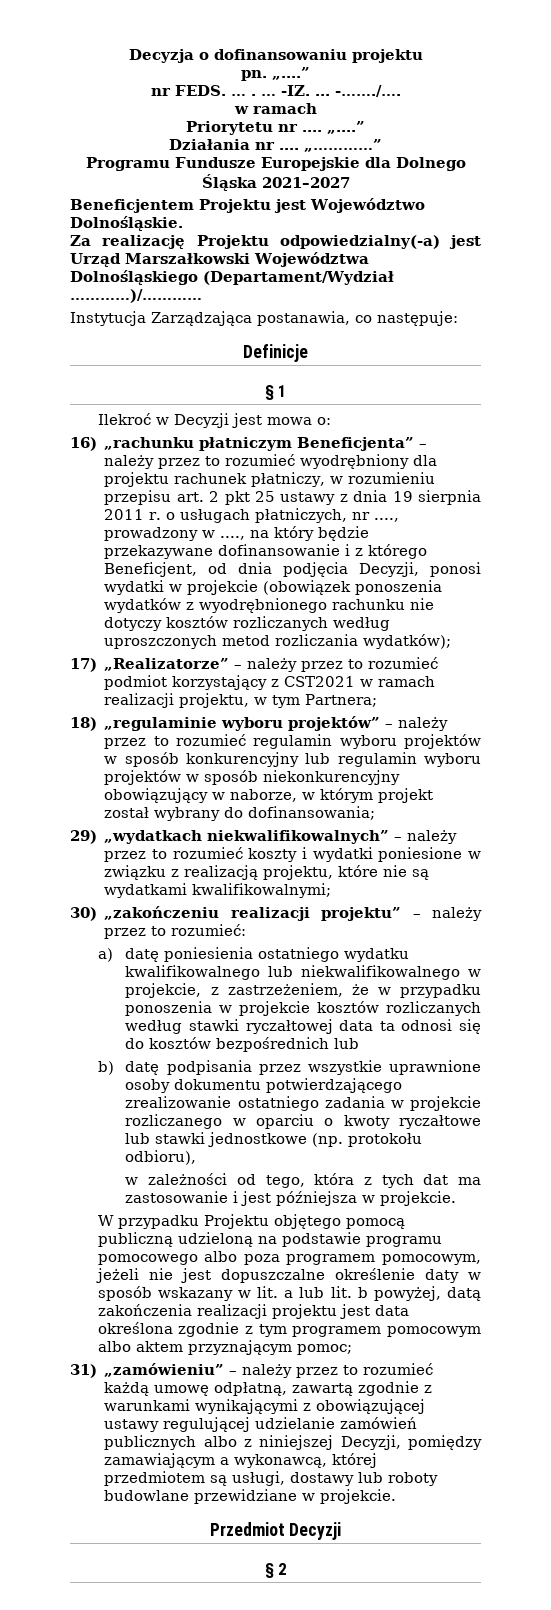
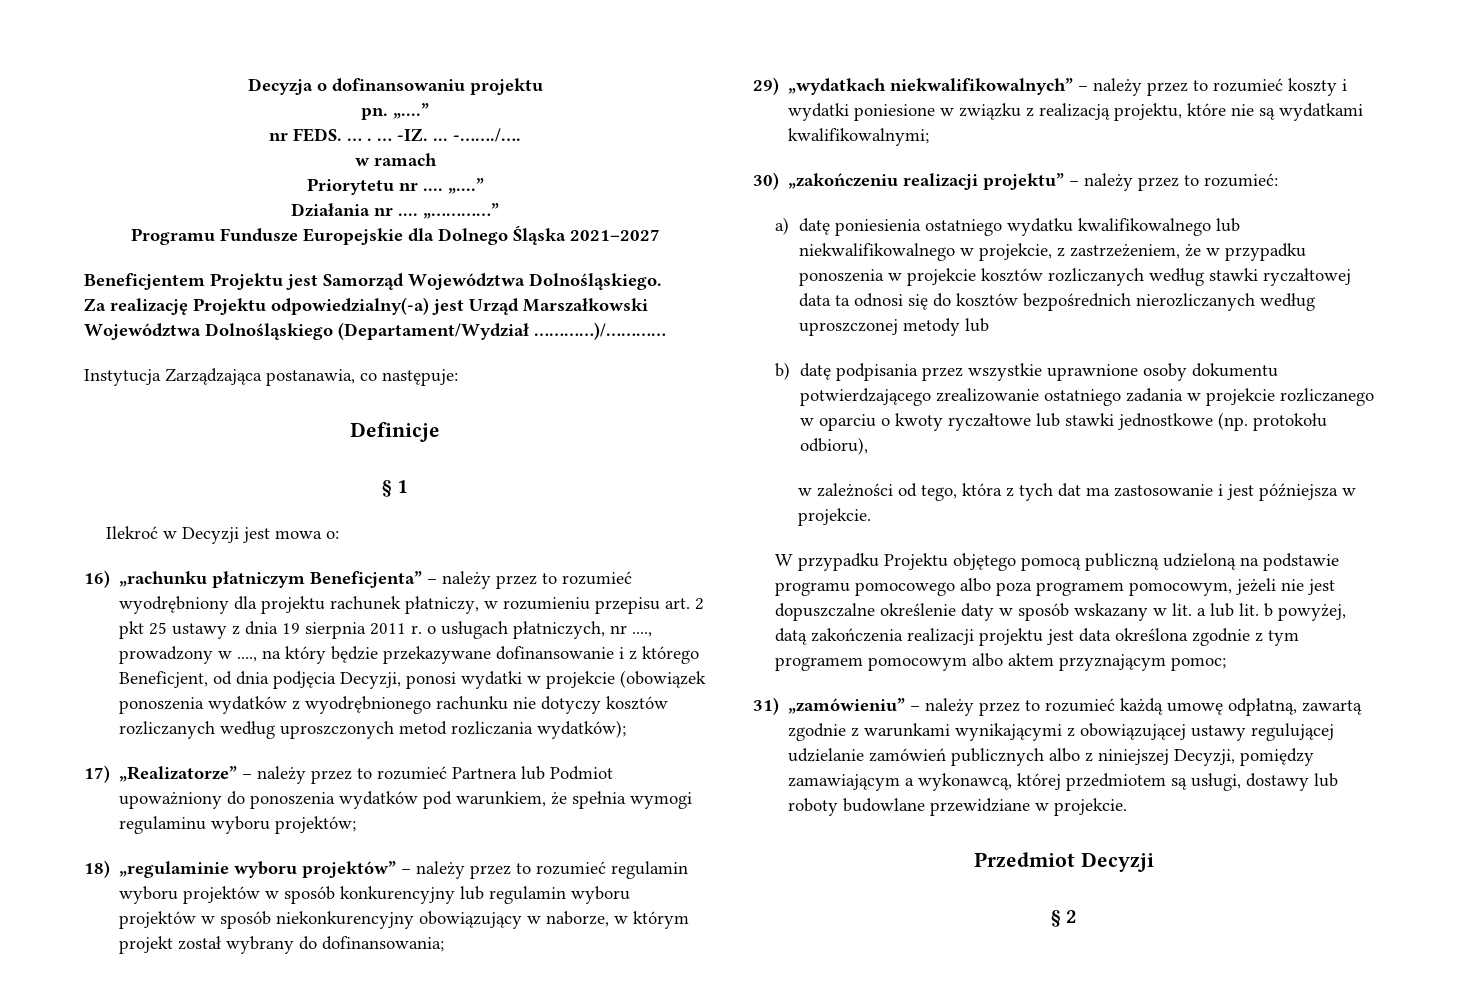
[310,198,425,213] [70,216,183,231] Województwo Dolnośląskie. -> [323,273,662,290] Samorząd Województwa Dolnośląskiego.
[104,675,436,690] [104,693,378,708] podmiot korzystający z CST2021 w ramach realizacji projektu, w tym Partnera; -> [452,766,614,780] [119,791,693,809] [119,816,357,834] Partnera lub Podmiot upoważniony do ponoszenia wydatków pod warunkiem, że spełnia wymogi regulaminu wyboru projektów;
(330, 1044) none -> [1135,293,1315,311] [798,318,960,336] nierozliczanych według uproszczonej metody

